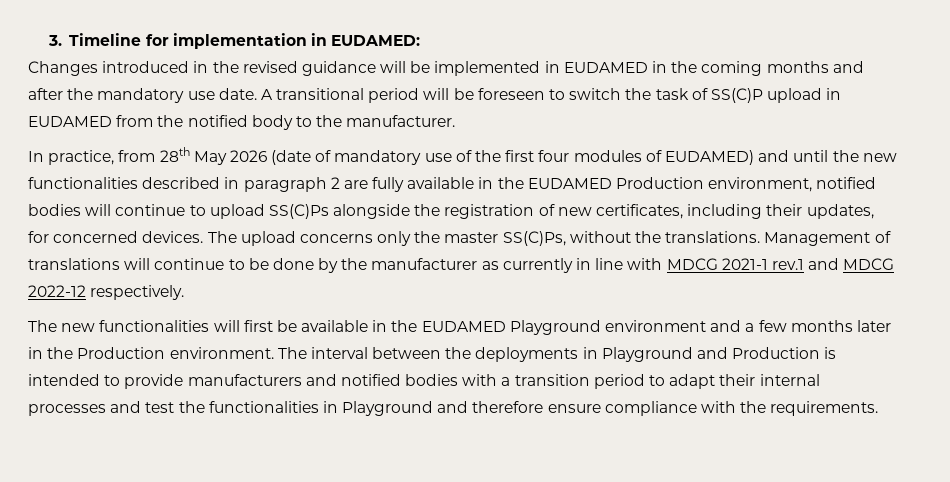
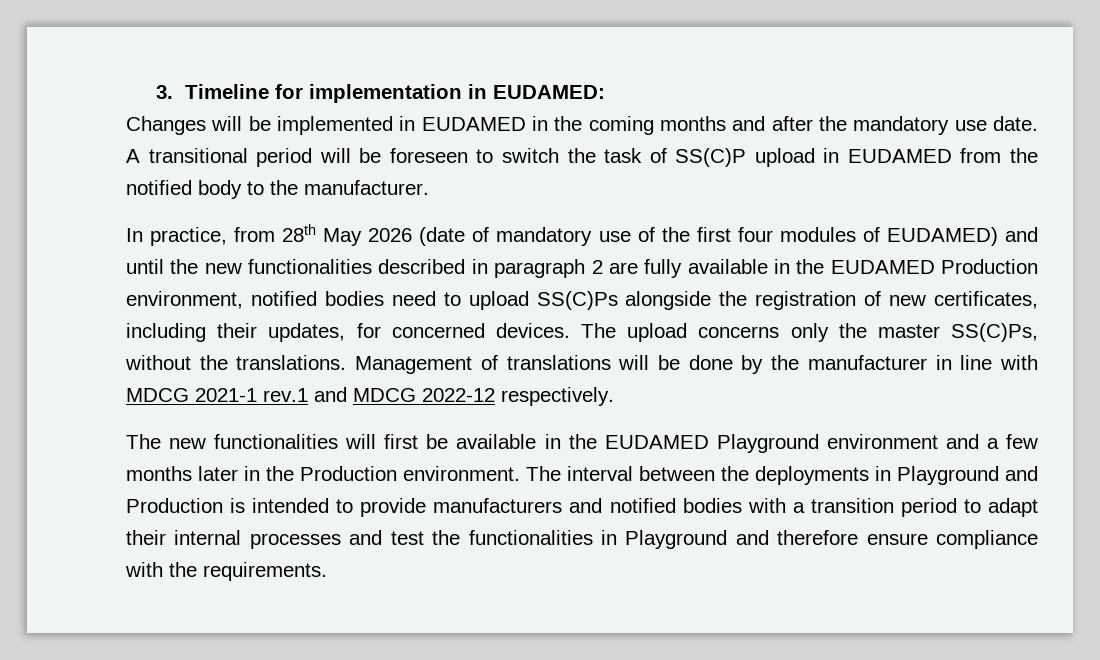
[102,61,376,76] introduced in the revised guidance -> (206, 125) none
[85,204,186,216] will continue -> [391,291,436,306] need
[154,258,245,270] continue to -> (650, 362) none
[481,258,573,273] as currently -> (927, 362) none

